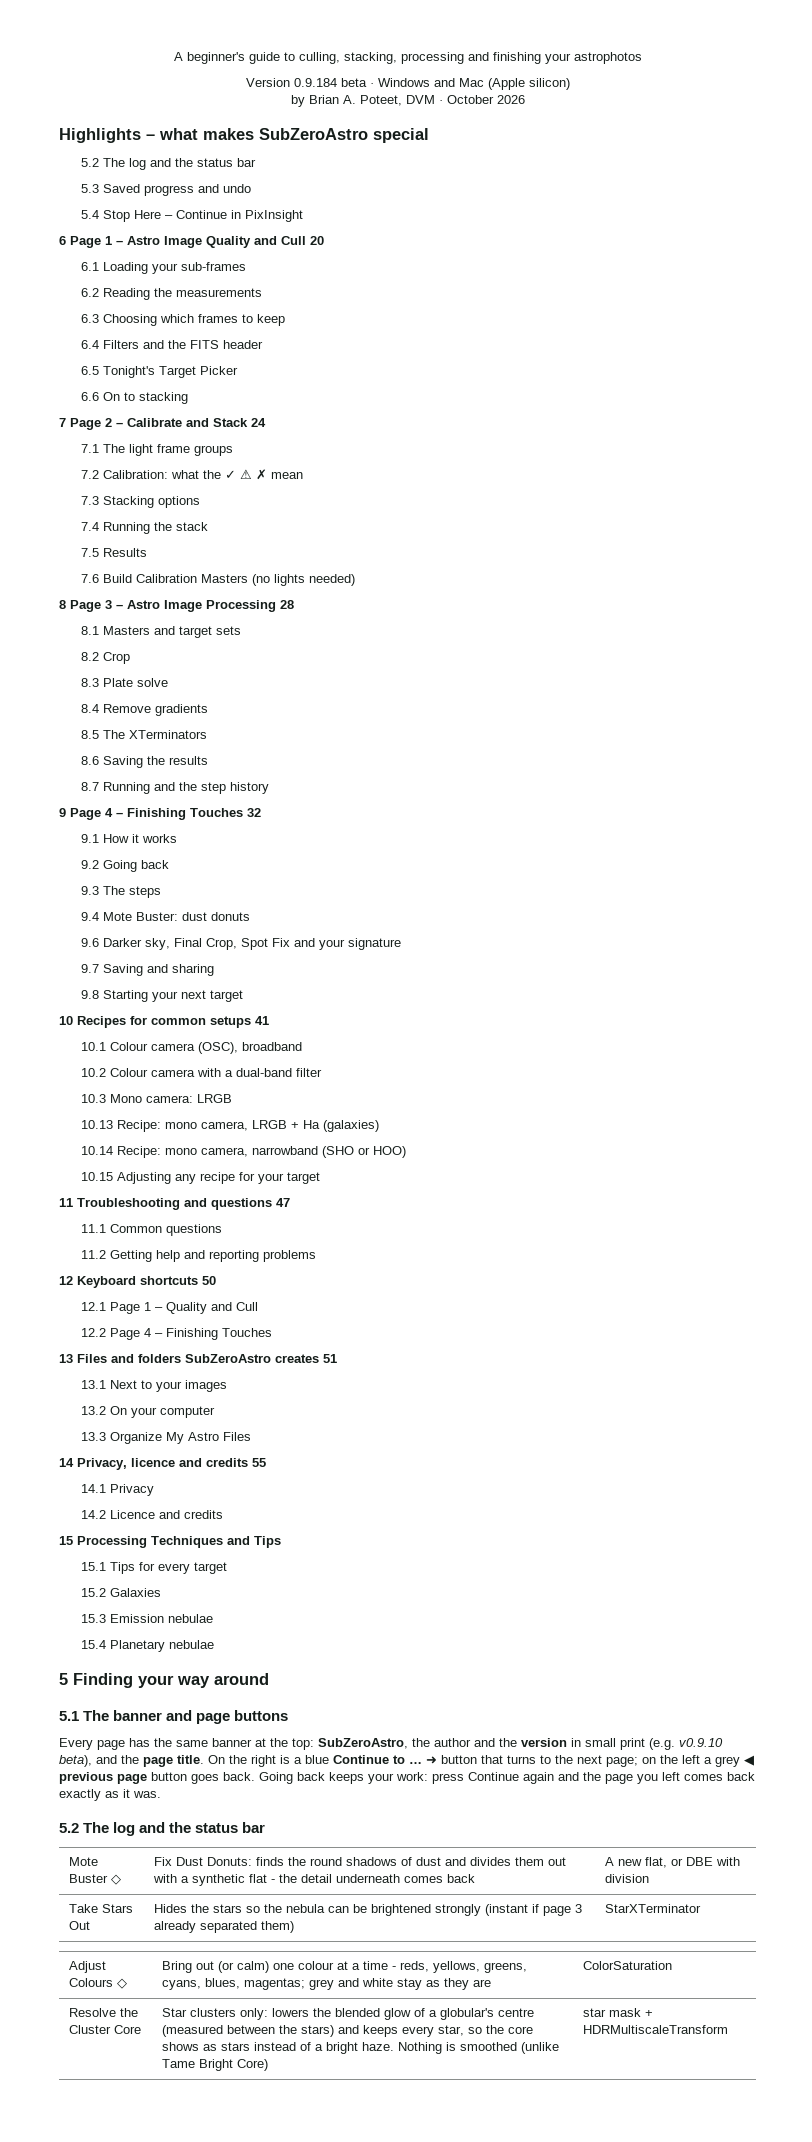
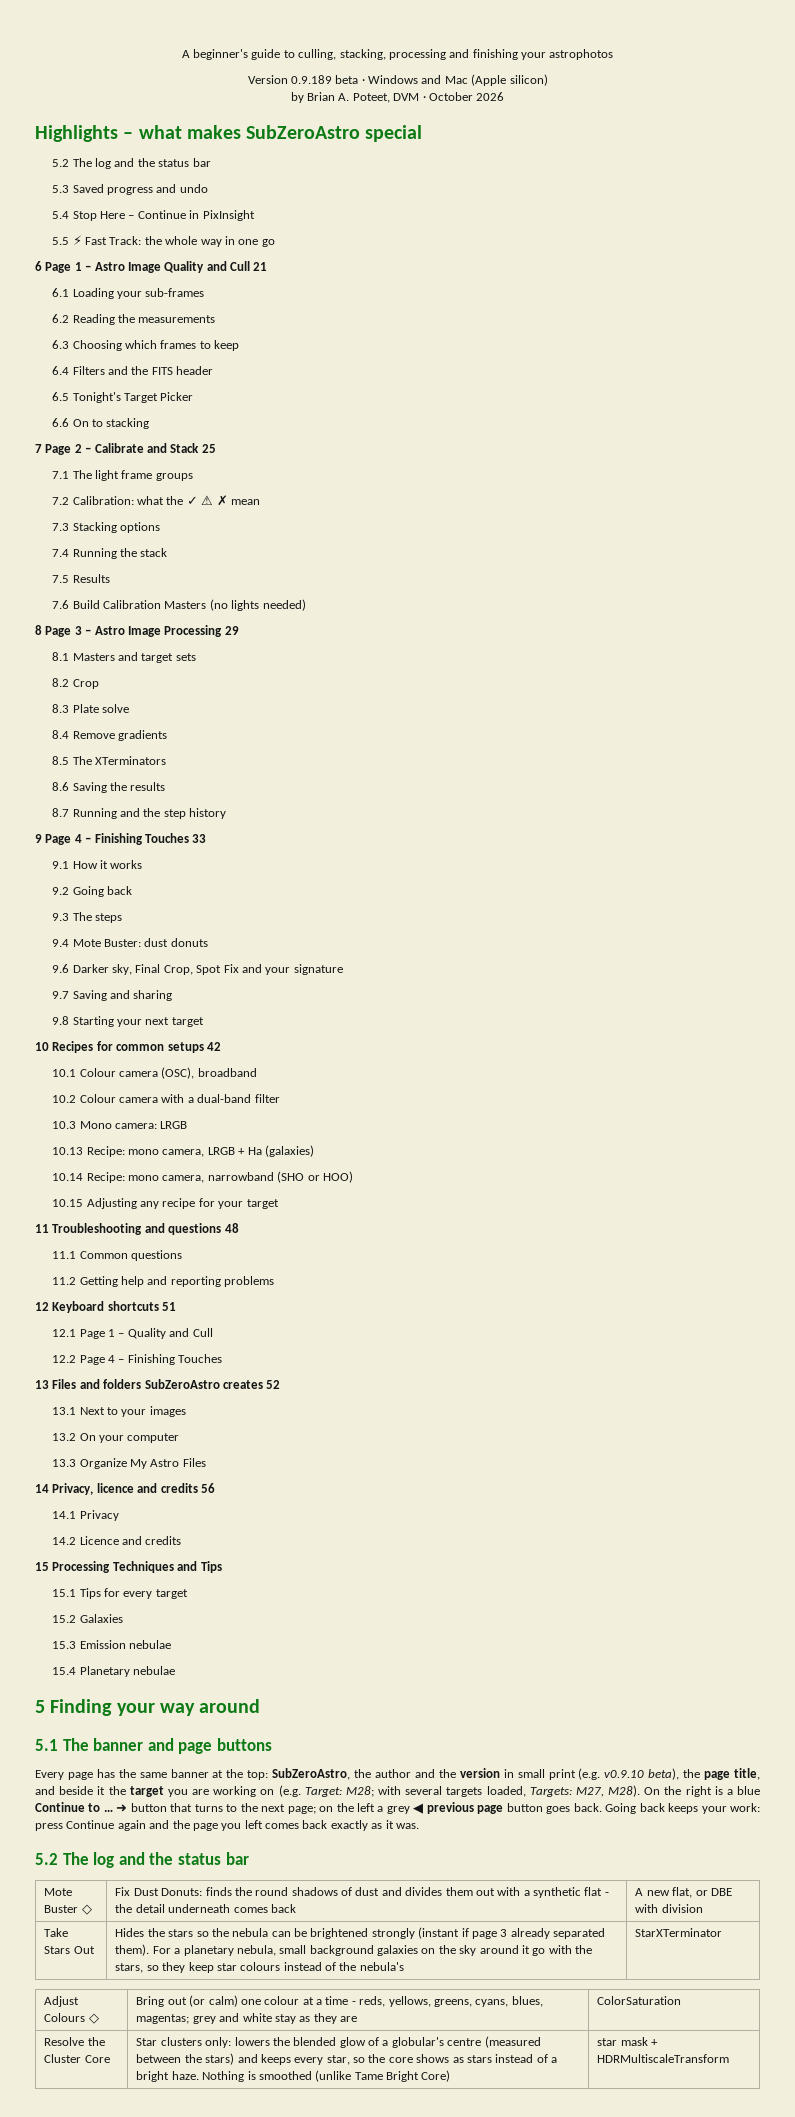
[293,78,337,87] 0.9.184 -> [290,75,332,84] 0.9.189
(304, 216) none -> [52,235,275,247] // 5.5 ⚡ Fast Track: the whole way in one go
[310,236,324,245] 20 -> [253,262,268,271] 21
[251,418,266,427] 24 -> [201,444,216,453] 25
[280,600,294,609] 28 -> [224,626,239,635] 29
[247,808,261,817] 32 -> [192,834,207,843] 33
[255,1016,269,1025] 41 -> [206,1042,221,1051] 42
[276,1198,290,1207] 47 -> [224,1223,239,1233] 48
[202,1276,216,1285] 50 -> [162,1302,177,1311] 51
[323,1354,337,1363] 51 -> [266,1380,281,1389] 52
[252,1458,266,1467] 55 -> [200,1483,215,1493] 56
[96,1755,204,1767] and the page title. -> [683,1768,761,1780] [35,1785,640,1797] the page title, and beside it the target you are working on (e.g. Target: M28; with several targets loaded, Targets: M27, M28).
[260,1921,294,1933] them) -> [115,1944,593,1956] [115,1962,404,1973] them). For a planetary nebula, small background galaxies on the sky around it go with the stars, so they keep star colours instead of the nebula's

